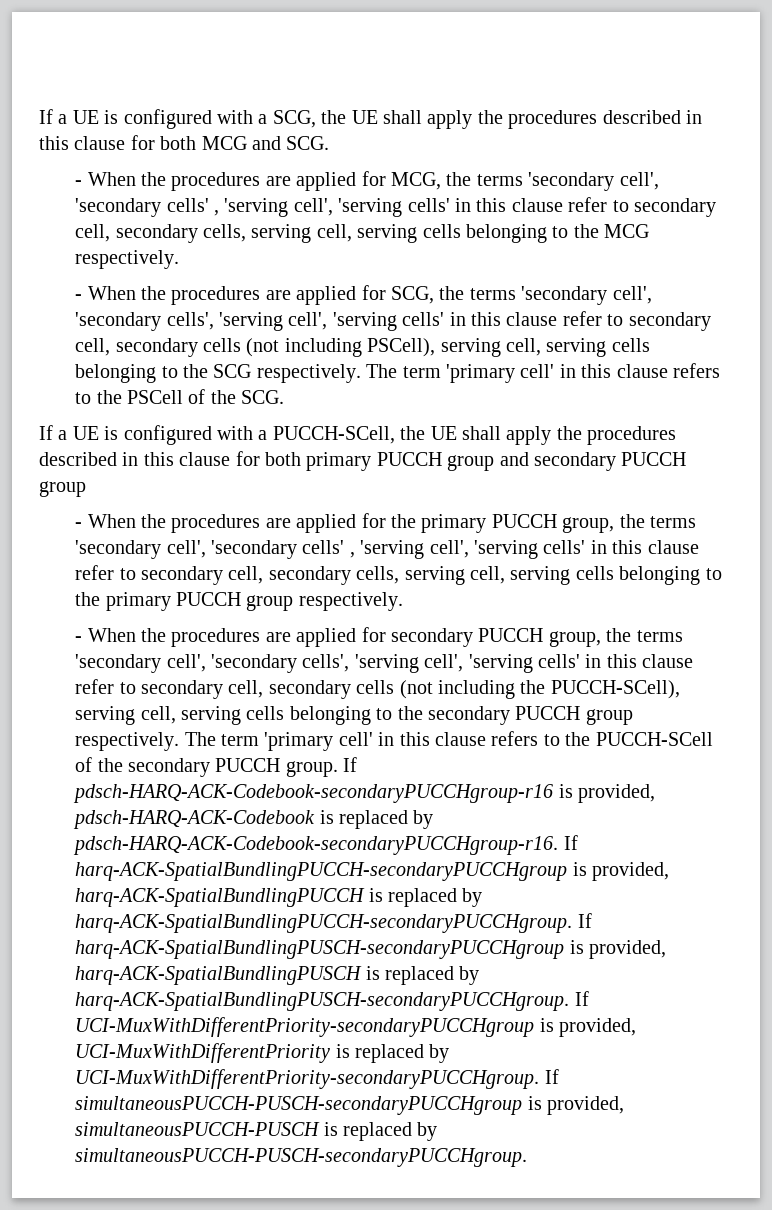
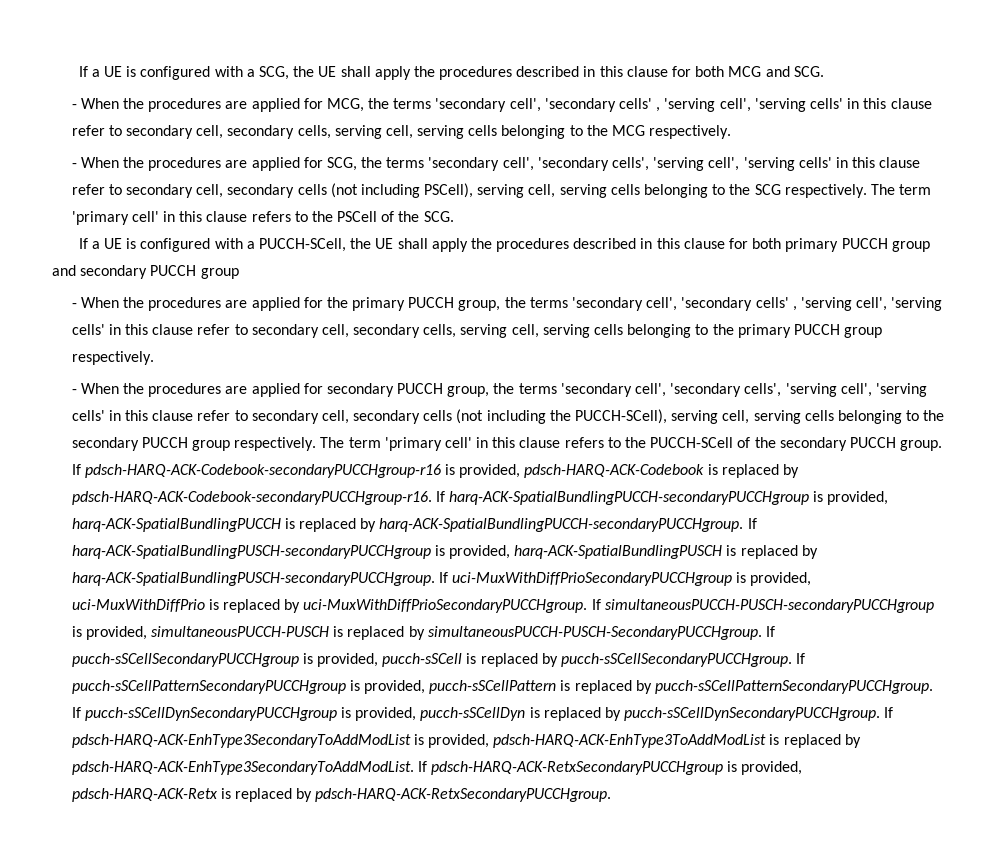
[75,1017,636,1037] [75,1043,450,1063] [75,1069,540,1089] UCI-MuxWithDifferentPriority-secondaryPUCCHgroup is provided, UCI-MuxWithDifferentPriority is replaced by UCI-MuxWithDifferentPriority-secondaryPUCCHgroup. -> [451,572,812,586] [71,599,588,613] uci-MuxWithDiffPrioSecondaryPUCCHgroup is provided, uci-MuxWithDiffPrio is replaced by uci-MuxWithDiffPrioSecondaryPUCCHgroup.
[75,1148,528,1167] simultaneousPUCCH-PUSCH-secondaryPUCCHgroup. -> [427,626,775,640] [71,653,806,667] [71,680,933,694] [71,707,894,721] [71,734,861,748] [71,761,803,775] [71,788,612,802] simultaneousPUCCH-PUSCH-SecondaryPUCCHgroup. If pucch-sSCellSecondaryPUCCHgroup is provided, pucch-sSCell is replaced by pucch-sSCellSecondaryPUCCHgroup. If pucch-sSCellPatternSecondaryPUCCHgroup is provided, pucch-sSCellPattern is replaced by pucch-sSCellPatternSecondaryPUCCHgroup. If pucch-sSCellDynSecondaryPUCCHgroup is provided, pucch-sSCellDyn is replaced by pucch-sSCellDynSecondaryPUCCHgroup. If pdsch-HARQ-ACK-EnhType3SecondaryToAddModList is provided, pdsch-HARQ-ACK-EnhType3ToAddModList is replaced by pdsch-HARQ-ACK-EnhType3SecondaryToAddModList. If pdsch-HARQ-ACK-RetxSecondaryPUCCHgroup is provided, pdsch-HARQ-ACK-Retx is replaced by pdsch-HARQ-ACK-RetxSecondaryPUCCHgroup.

